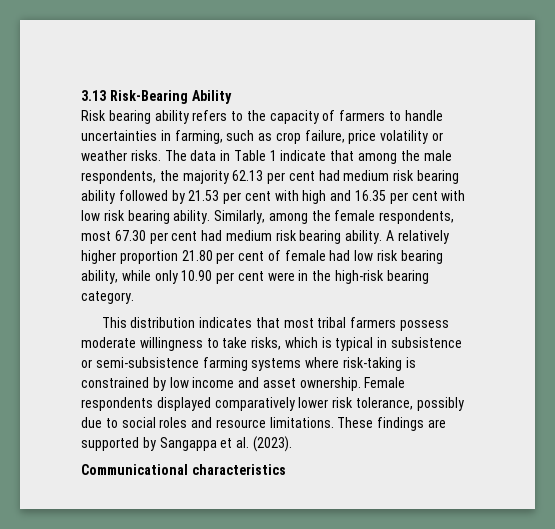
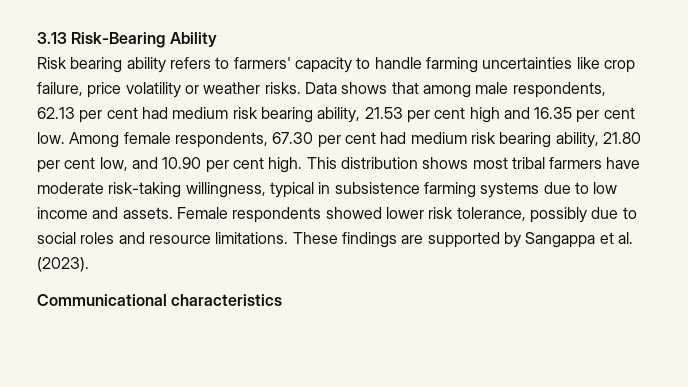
[246,110,443,124] [81,130,273,144] the capacity of farmers to handle uncertainties in farming, such as -> [233,57,600,73] farmers' capacity to handle farming uncertainties like
[164,150,327,161] The data in Table 1 indicate -> [304,82,388,94] Data shows
[400,150,420,161] the -> (471, 91) none
[159,170,229,184] the majority -> (606, 90) none
[81,190,185,204] ability followed by -> [317,107,361,123] ability,
[274,190,299,201] with -> (466, 113) none
[441,190,466,201] [81,210,331,224] with low risk bearing ability. Similarly, among the -> [37,132,120,148] low. Among
[81,231,111,241] most -> (268, 140) none
[345,230,449,244] [81,250,443,264] [81,270,429,284] [81,291,134,304] [101,317,450,331] [81,337,463,351] [81,357,416,371] [81,377,406,391] [81,397,295,411] ability. A relatively higher proportion 21.80 per cent of female had low risk bearing ability, while only 10.90 per cent were in the high-risk bearing category. // This distribution indicates that most tribal farmers possess moderate willingness to take risks, which is typical in subsistence or semi-subsistence farming systems where risk-taking is constrained by low income and asset ownership. Female respondents displayed comparatively -> [555,132,641,148] [37,157,641,173] [37,182,618,198] [37,207,382,223] ability, 21.80 per cent low, and 10.90 per cent high. This distribution shows most tribal farmers have moderate risk-taking willingness, typical in subsistence farming systems due to low income and assets. Female respondents showed

